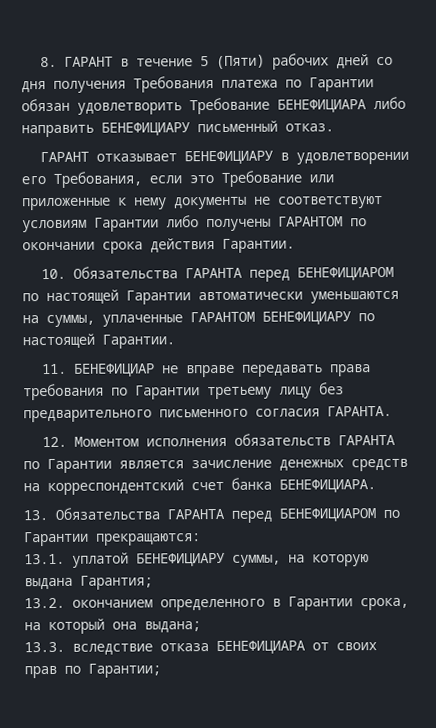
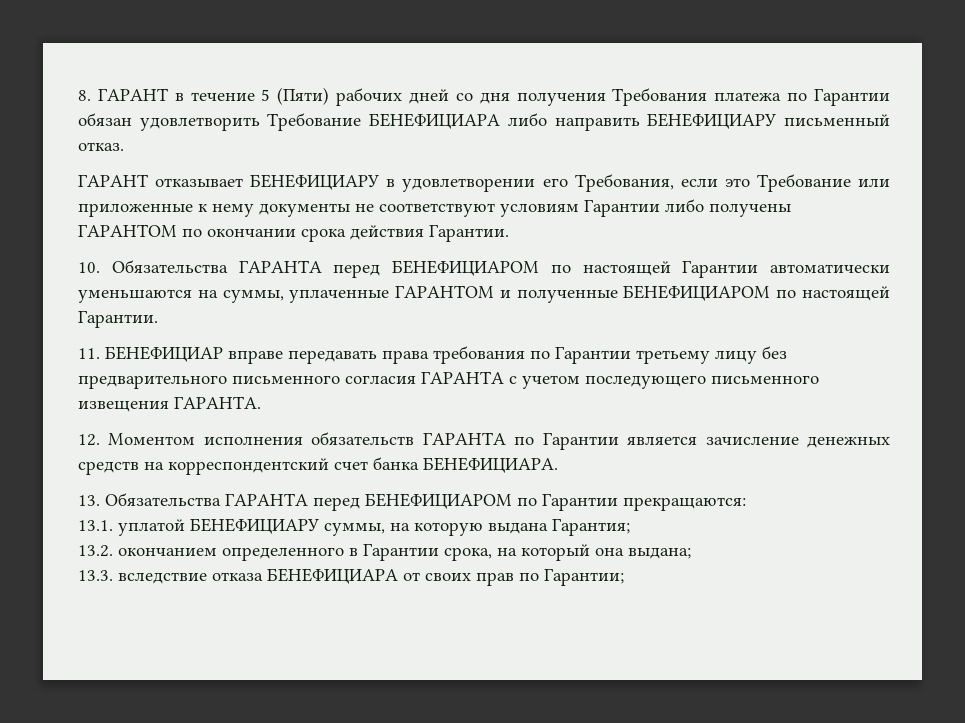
[262,311,351,325] БЕНЕФИЦИАРУ -> [499,285,771,303] и полученные БЕНЕФИЦИАРОМ
[161,365,179,374] не -> (223, 354) none
(320, 412) none -> [421,371,819,389] [78,401,169,412] ГАРАНТА с учетом последующего письменного извещения

